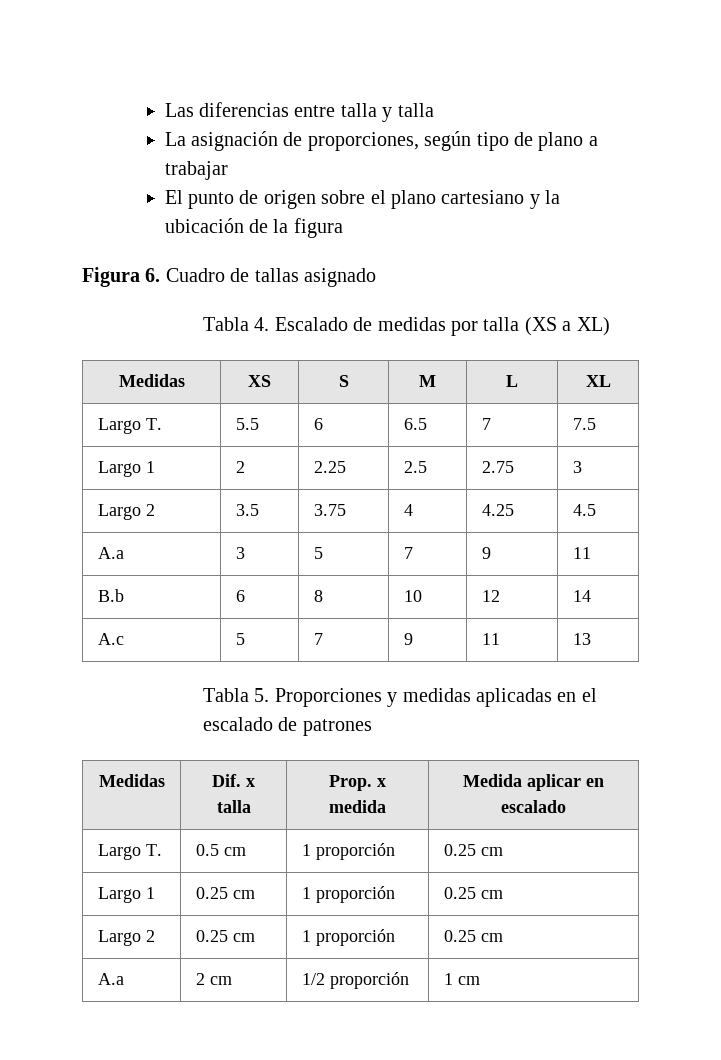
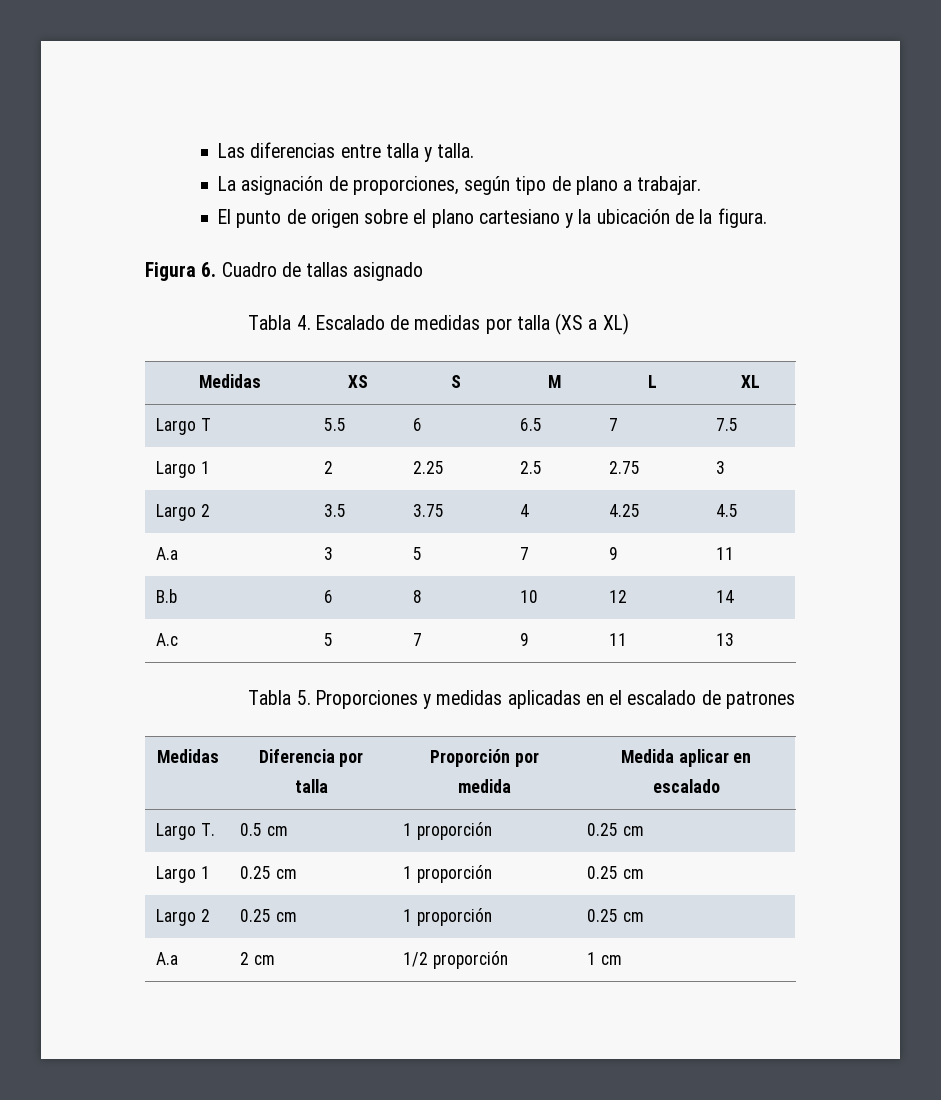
[397,103,434,117] talla -> [437,143,475,158] talla.
[164,161,228,180] trabajar -> [637,176,702,195] trabajar.
[293,218,343,238] figura -> [717,208,767,228] figura.
[145,418,162,430] T. -> [200,418,211,431] T
[212,774,255,787] Dif. x -> [258,749,364,767] Diferencia por
[329,775,386,791] Prop. x -> [430,749,539,767] Proporción por

